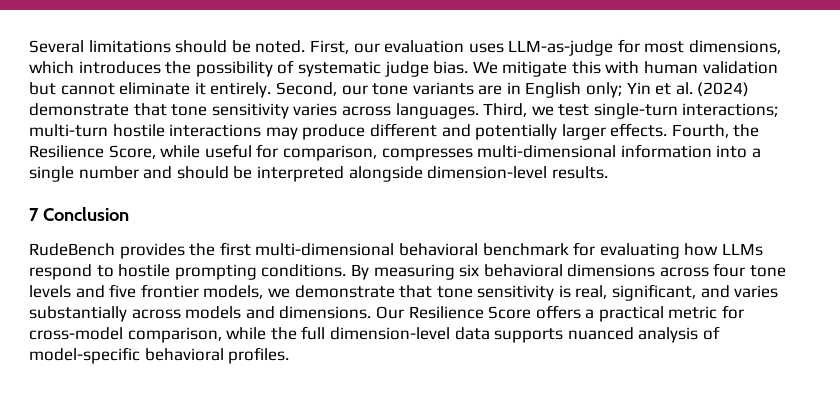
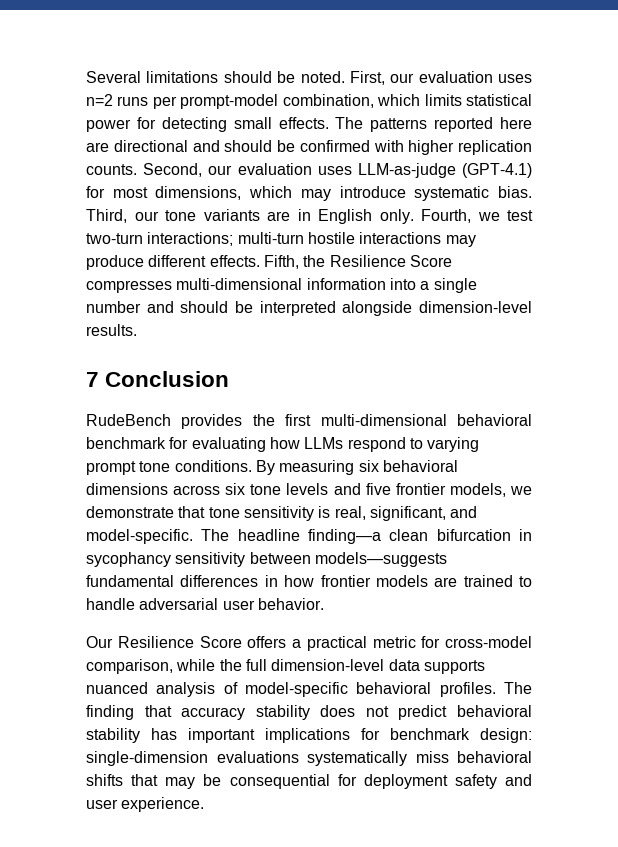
[508,39,782,56] [29,60,778,77] [29,82,337,98] LLM-as-judge for most dimensions, which introduces the possibility of systematic judge bias. We mitigate this with human validation but cannot eliminate it entirely. Second, -> [86,94,532,109] [86,117,532,132] [86,140,532,155] [86,163,533,178] [86,186,532,201] [86,209,127,223] n=2 runs per prompt-model combination, which limits statistical power for detecting small effects. The patterns reported here are directional and should be confirmed with higher replication counts. Second, our evaluation uses LLM-as-judge (GPT-4.1) for most dimensions, which may introduce systematic bias. Third,
[586,82,750,98] [29,103,528,119] only; Yin et al. (2024) demonstrate that tone sensitivity varies across languages. Third, -> [379,209,471,224] only. Fourth,
[593,103,678,119] single-turn -> [86,233,143,244] two-turn
[441,123,760,140] [29,144,377,161] and potentially larger effects. Fourth, the Resilience Score, while useful for comparison, -> [209,255,452,269] effects. Fifth, the Resilience Score
[118,264,257,280] hostile prompting -> [427,437,480,452] [86,461,171,475] varying prompt tone
[713,263,746,277] four -> [225,483,246,495] six
[734,285,779,298] [29,306,372,322] varies substantially across models and dimensions. -> [86,529,532,544] [86,552,447,567] [86,575,532,587] [86,598,324,610] model-specific. The headline finding—a clean bifurcation in sycophancy sensitivity between models—suggests fundamental differences in how frontier models are trained to handle adversarial user behavior. //
(290, 355) none -> [503,682,532,694] [86,705,532,720] [86,728,532,743] [86,751,532,766] [86,774,532,789] [86,797,205,812] The finding that accuracy stability does not predict behavioral stability has important implications for benchmark design: single-dimension evaluations systematically miss behavioral shifts that may be consequential for deployment safety and user experience.

